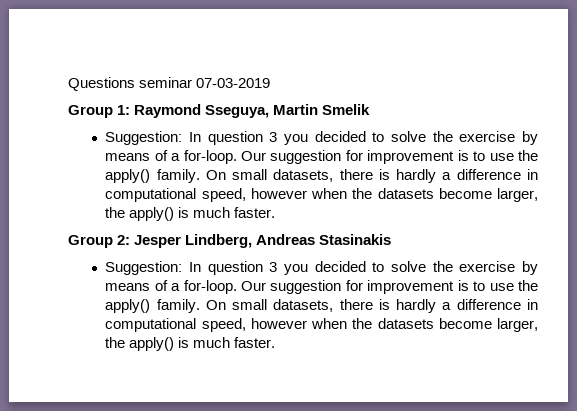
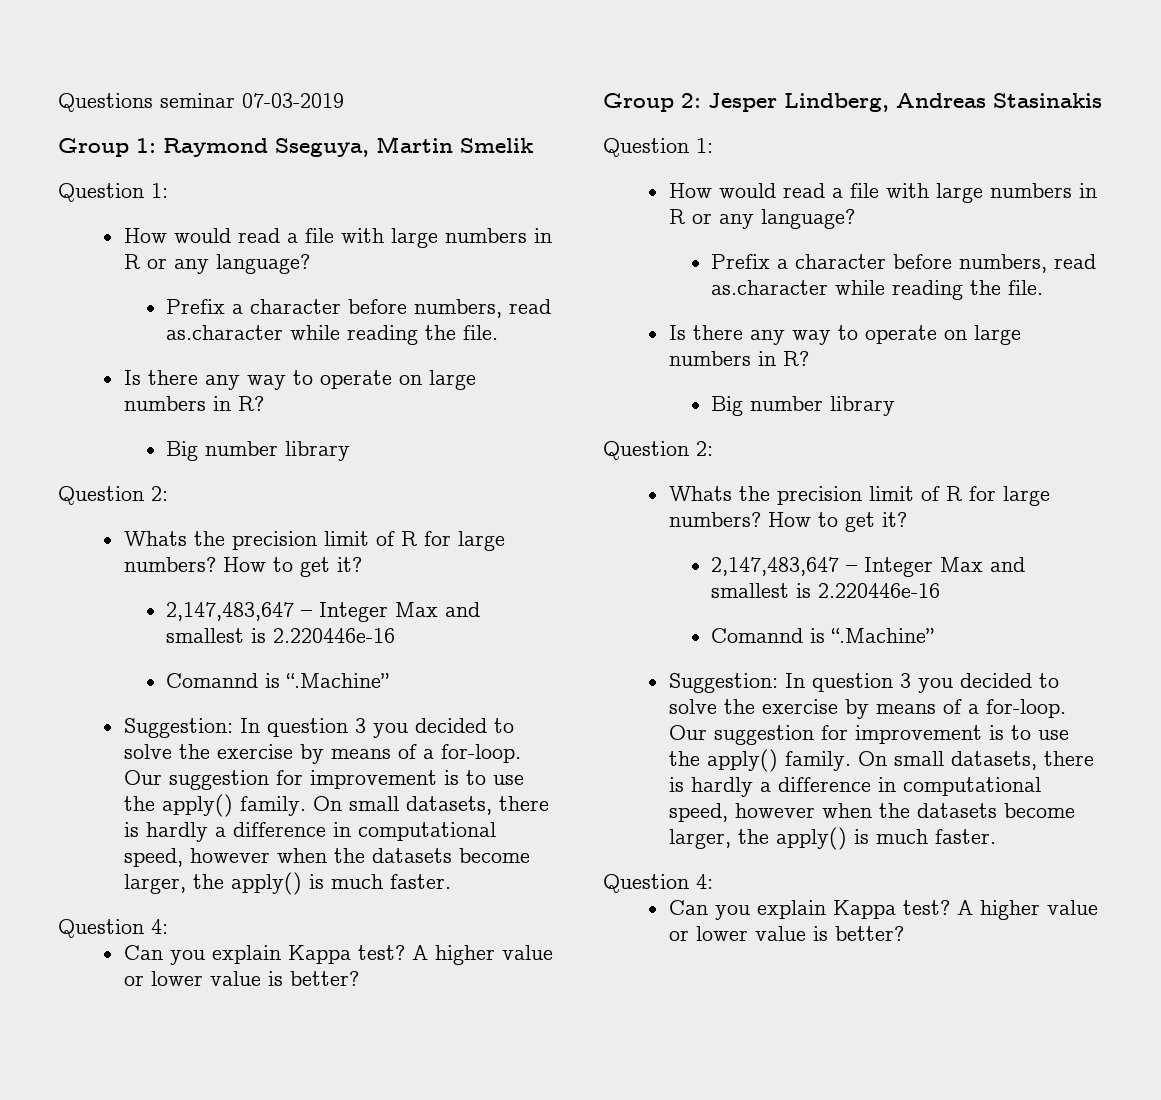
(371, 109) none -> [58,183,168,202] [123,228,552,248] [123,254,310,274] [166,299,552,318] [166,325,499,345] [123,370,476,390] [123,396,264,411] [166,441,351,461] [58,486,168,505] [123,531,505,551] [123,557,362,577] [166,602,481,622] [166,628,396,643] [166,673,390,688] // Question 1: // How would read a file with large numbers in R or any language? // Prefix a character before numbers, read as.character while reading the file. // Is there any way to operate on large numbers in R? // Big number library // Question 2: // Whats the precision limit of R for large numbers? How to get it? // 2,147,483,647 – Integer Max and smallest is 2.220446e-16 // Comannd is “.Machine”
(276, 212) none -> [58,919,168,938] [123,945,553,965] [123,971,359,986] // Question 4: // Can you explain Kappa test? A higher value or lower value is better?
(392, 239) none -> [603,138,713,157] [668,183,1097,203] [668,209,855,229] [711,254,1097,273] [711,280,1044,300] [668,325,1021,345] [668,351,809,366] [711,396,896,416] [603,441,713,460] [668,486,1050,506] [668,512,907,532] [711,557,1026,577] [711,583,941,598] [711,628,935,643] // Question 1: // How would read a file with large numbers in R or any language? // Prefix a character before numbers, read as.character while reading the file. // Is there any way to operate on large numbers in R? // Big number library // Question 2: // Whats the precision limit of R for large numbers? How to get it? // 2,147,483,647 – Integer Max and smallest is 2.220446e-16 // Comannd is “.Machine”
(276, 342) none -> [603,874,713,893] [668,900,1098,920] [668,926,904,941] // Question 4: // Can you explain Kappa test? A higher value or lower value is better?

